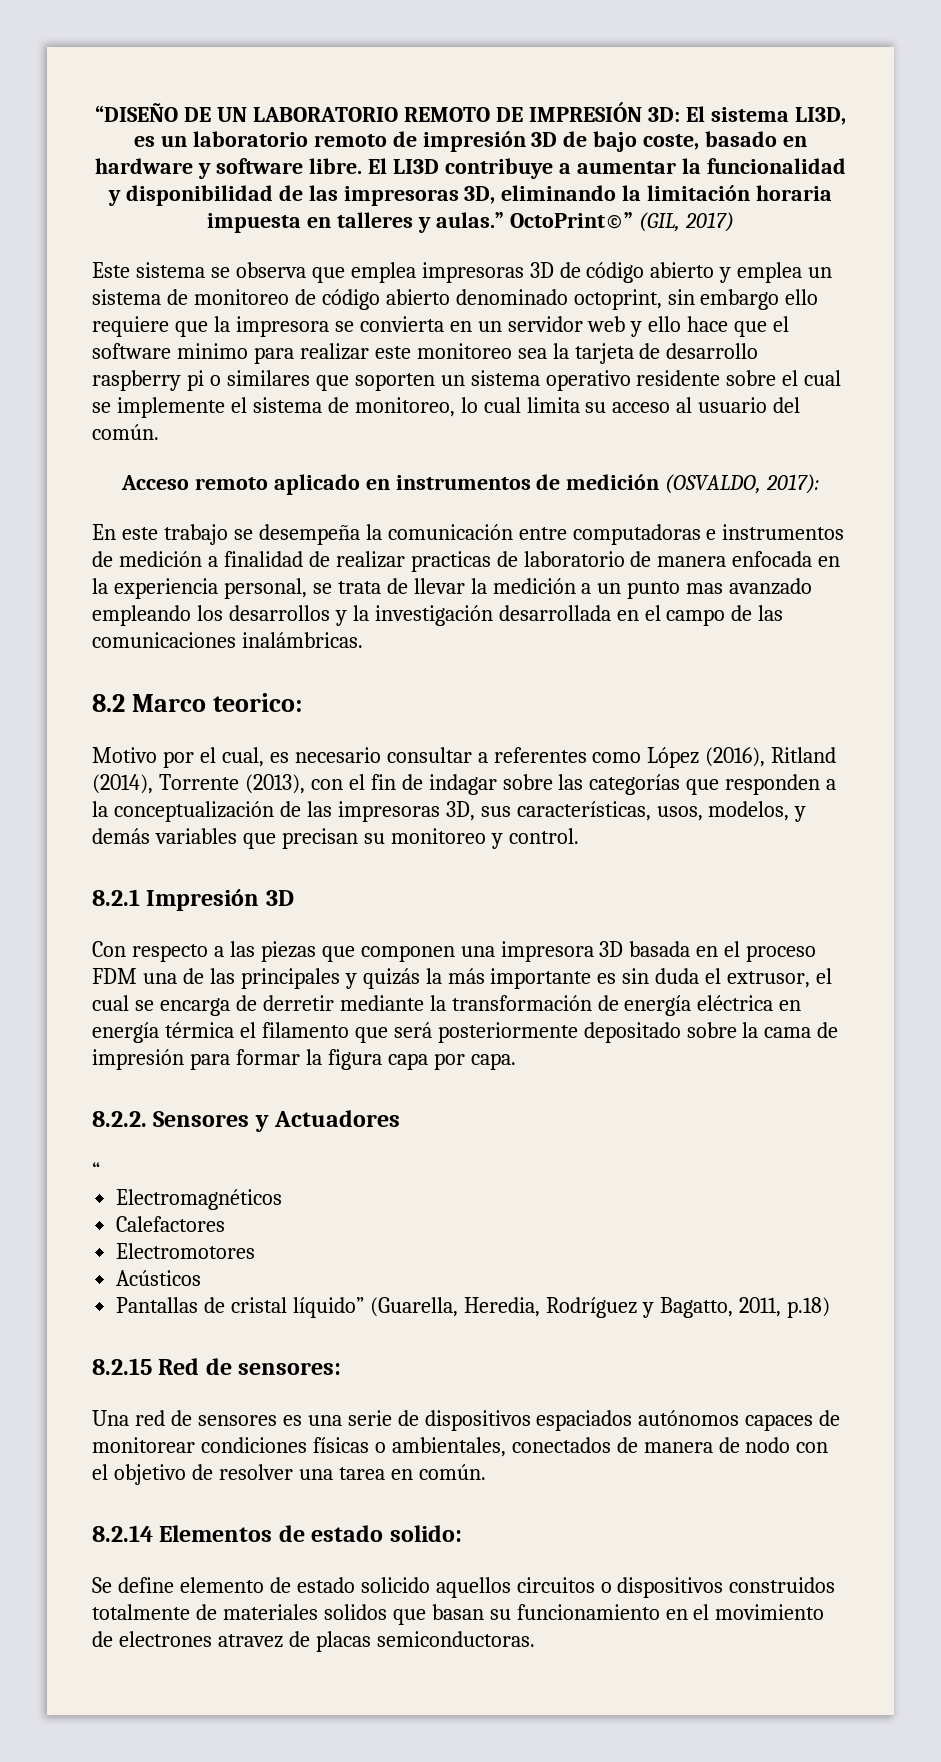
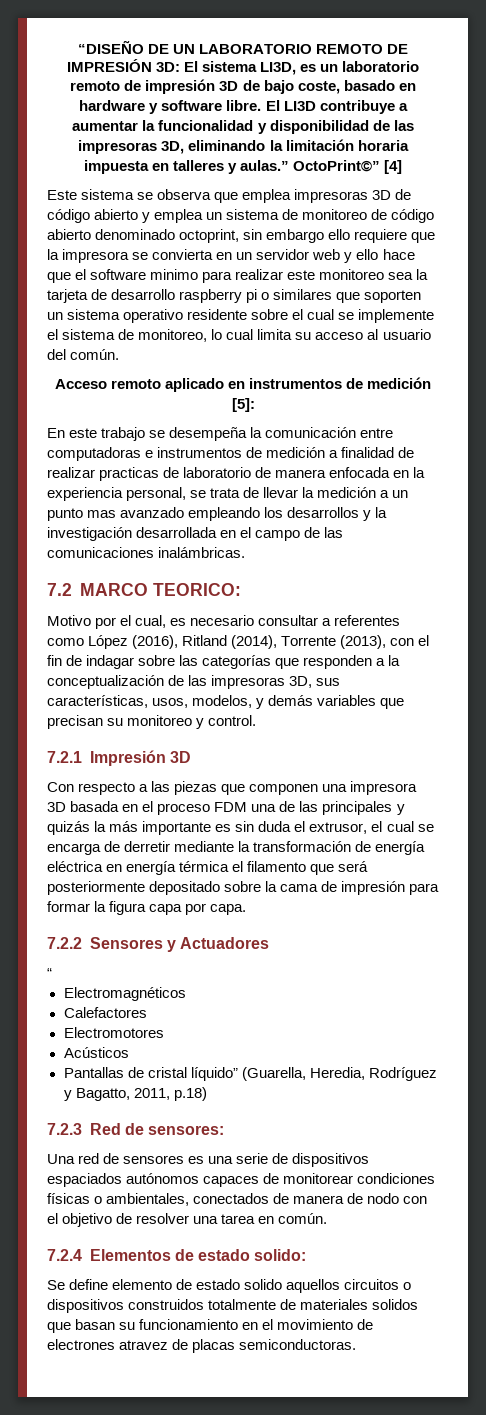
[638,212,734,232] (GIL, 2017) -> [384,160,403,174] [4]
[665,474,820,494] (OSVALDO, 2017): -> [231,398,255,412] [5]:
[92,693,302,712] 8.2 Marco teorico: -> [47,583,241,596] 7.2 MARCO TEORICO:
[92,889,140,906] 8.2.1 -> [47,751,82,763] 7.2.1
[92,1111,147,1127] 8.2.2. -> [47,937,82,949] 7.2.2
[92,1358,152,1375] 8.2.15 -> [47,1123,82,1135] 7.2.3
[92,1525,153,1542] 8.2.14 -> [47,1249,82,1261] 7.2.4
[360,1577,430,1593] solicido -> [244,1279,283,1290] solido

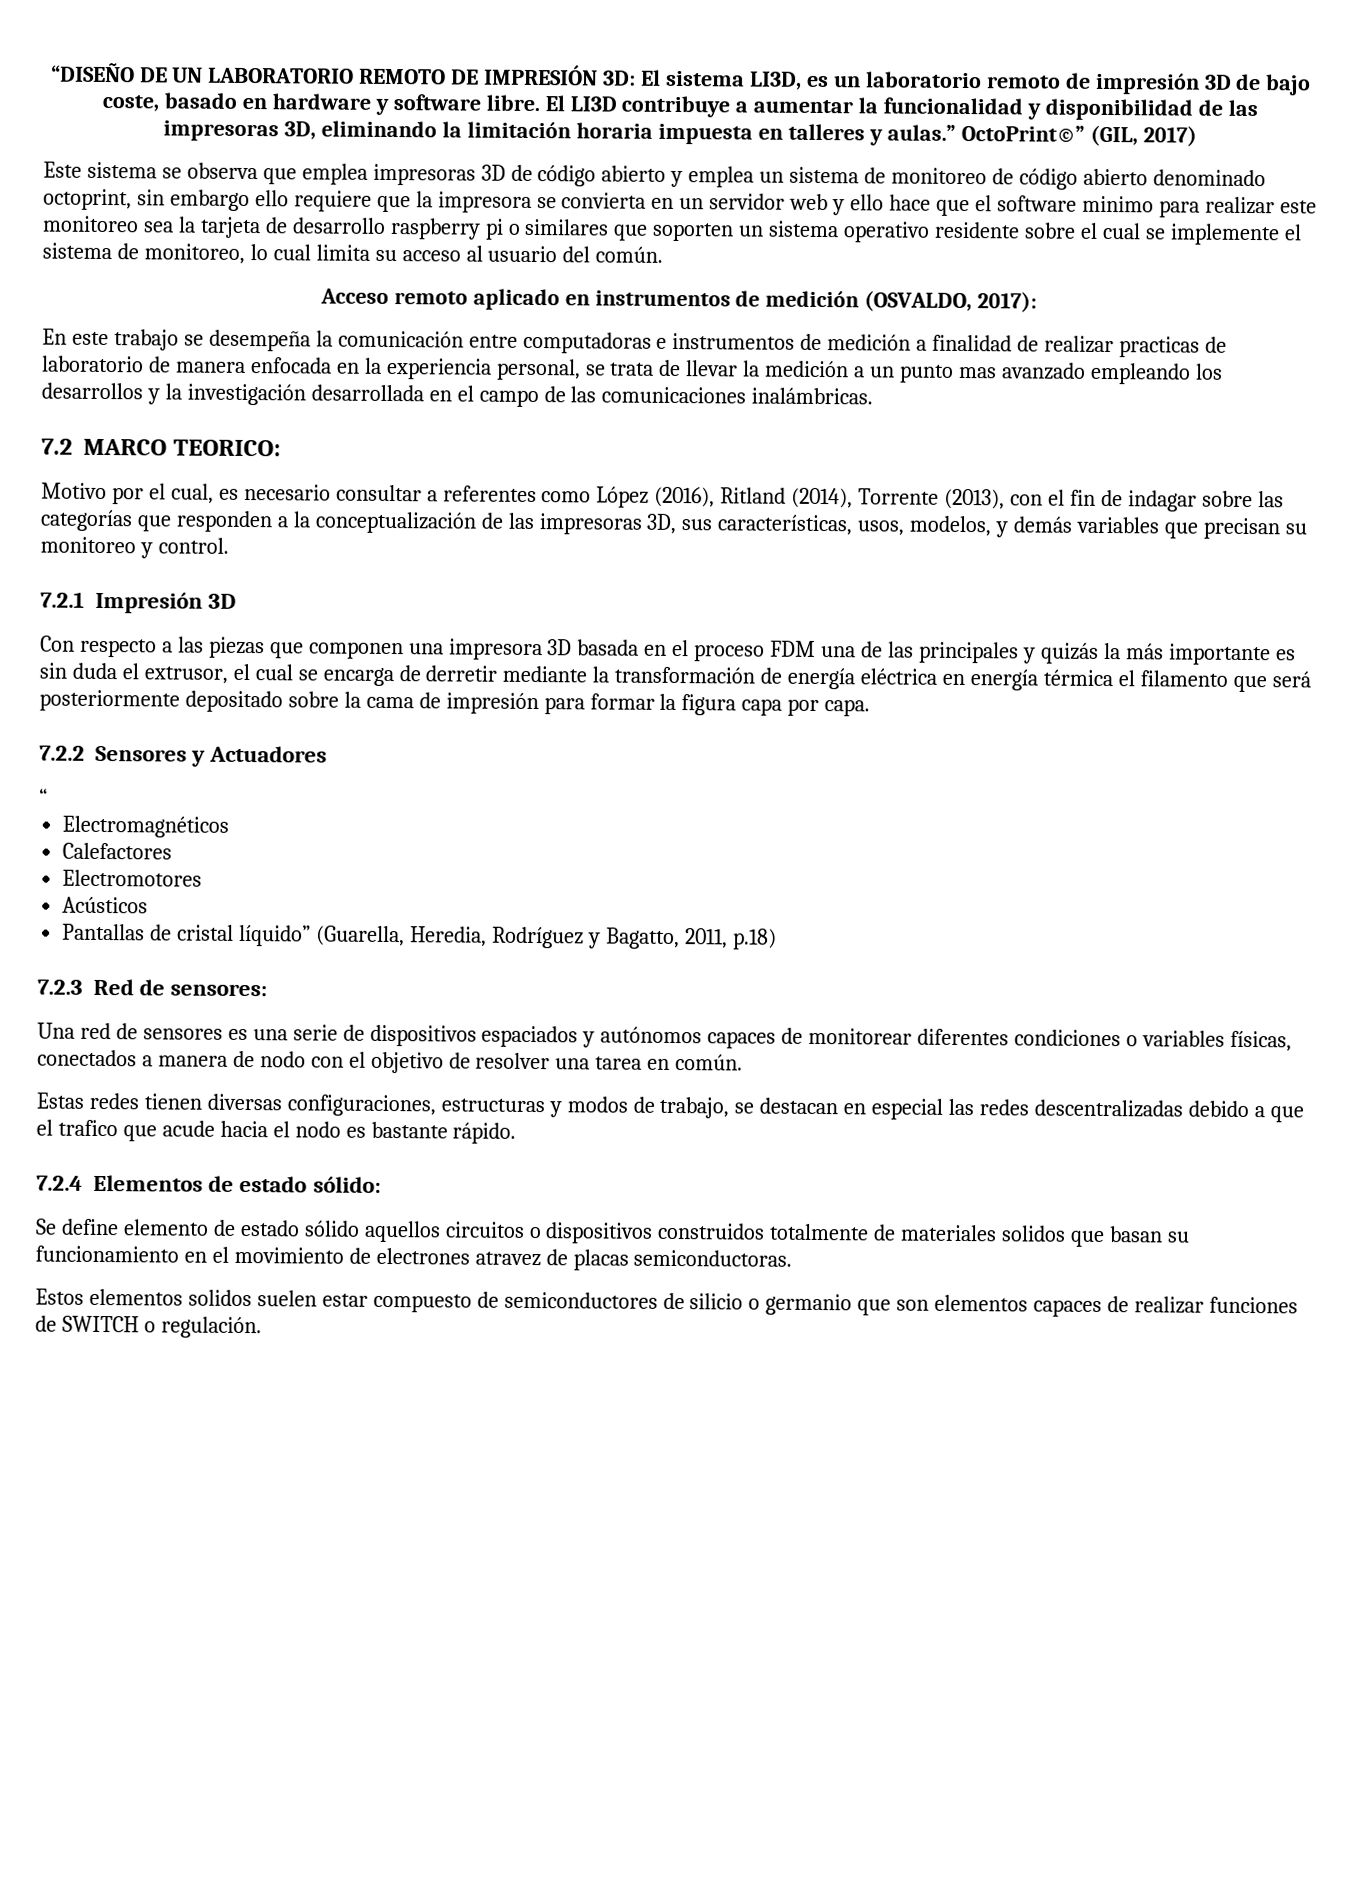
[384,160,403,174] [4] -> [1089,124,1197,147] (GIL, 2017)
[231,398,255,412] [5]: -> [864,290,1038,313] (OSVALDO, 2017):
(122, 1180) none -> [582,1031,596,1048] y
[357,1173,436,1184] [47,1193,290,1206] condiciones físicas o ambientales, conectados de -> [917,1028,1292,1052] [37,1049,153,1067] diferentes condiciones o variables físicas, conectados a
(328, 1218) none -> [36,1092,1304,1123] [36,1119,517,1144] // Estas redes tienen diversas configuraciones, estructuras y modos de trabajo, se destacan en especial las redes descentralizadas debido a que el trafico que acude hacia el nodo es bastante rápido.
[254,1249,307,1261] solido: -> [312,1176,381,1193] sólido:
[244,1279,283,1290] solido -> [303,1220,360,1237] sólido
(357, 1344) none -> [35,1288,1298,1317] [35,1315,262,1339] // Estos elementos solidos suelen estar compuesto de semiconductores de silicio o germanio que son elementos capaces de realizar funciones de SWITCH o regulación.

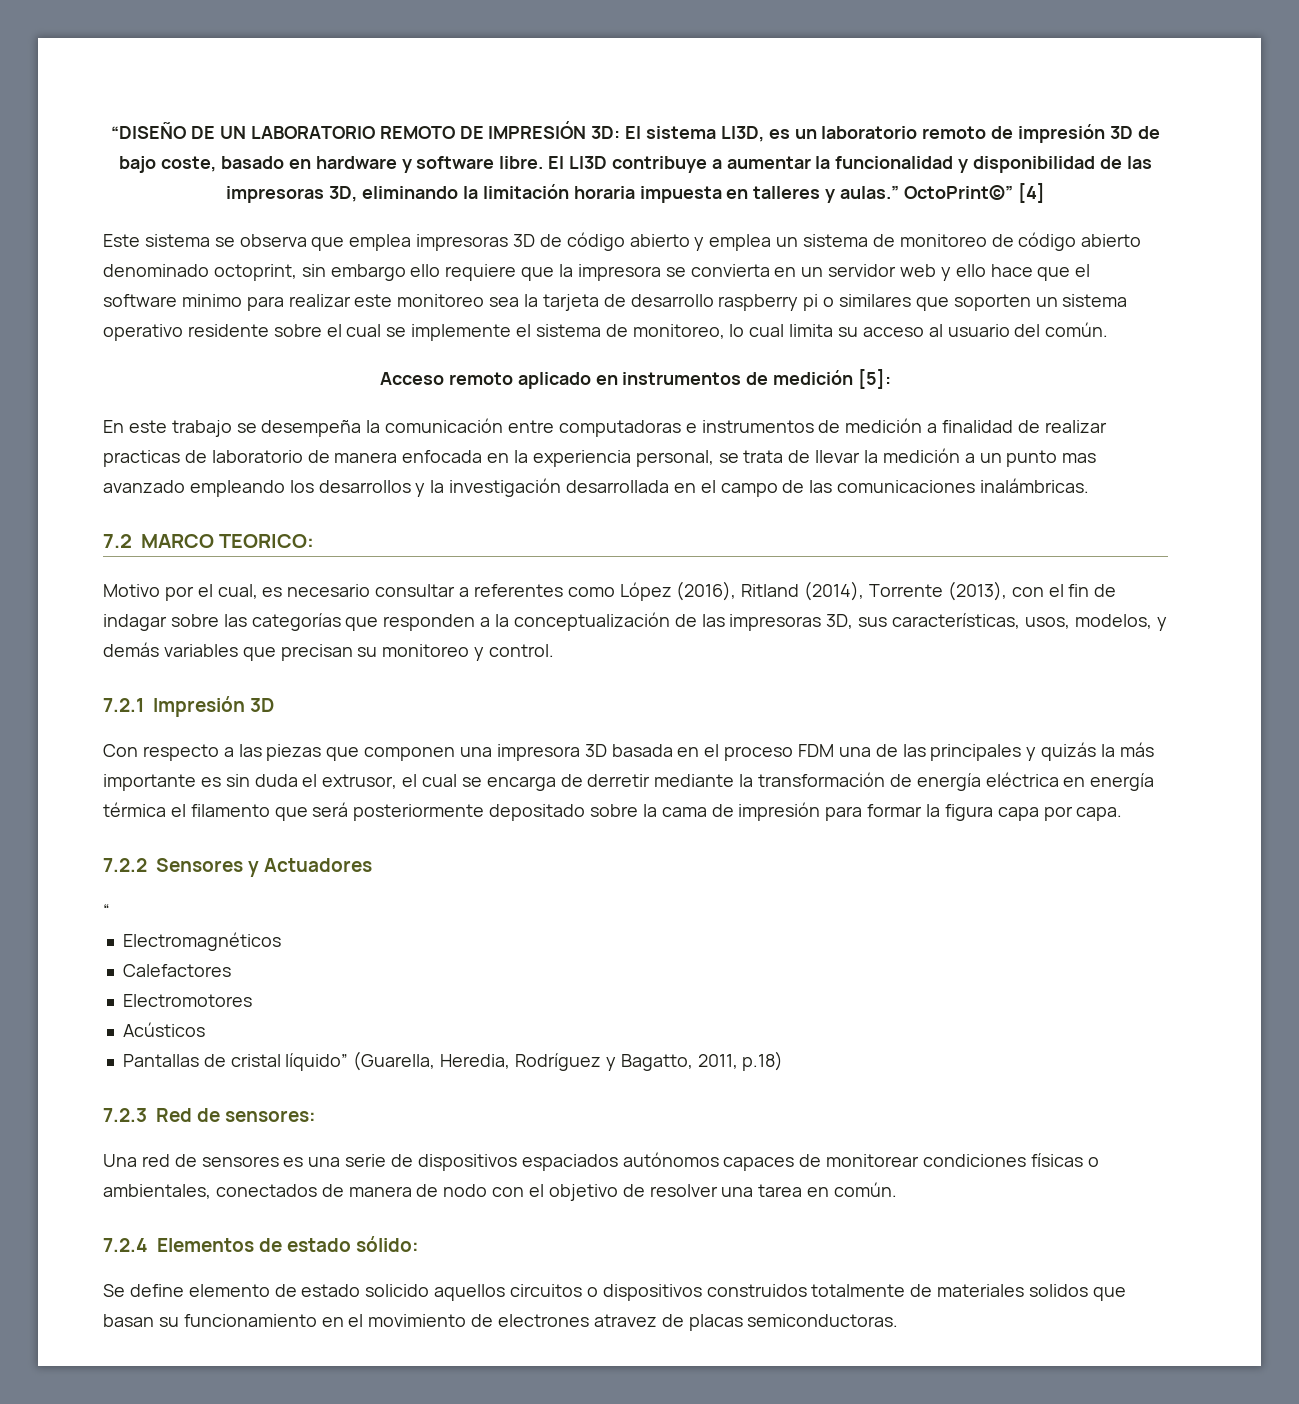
[1089,124,1197,147] (GIL, 2017) -> [1017,183,1045,203] [4]
[864,290,1038,313] (OSVALDO, 2017): -> [858,369,892,389] [5]:
[582,1031,596,1048] y -> (618, 1162) none
[917,1028,1292,1052] [37,1049,153,1067] diferentes condiciones o variables físicas, conectados a -> [923,1153,1099,1167] [103,1184,344,1199] condiciones físicas o ambientales, conectados de
[36,1092,1304,1123] [36,1119,517,1144] // Estas redes tienen diversas configuraciones, estructuras y modos de trabajo, se destacan en especial las redes descentralizadas debido a que el trafico que acude hacia el nodo es bastante rápido. -> (898, 1189) none
[303,1220,360,1237] sólido -> [365,1284,430,1297] solicido
[35,1288,1298,1317] [35,1315,262,1339] // Estos elementos solidos suelen estar compuesto de semiconductores de silicio o germanio que son elementos capaces de realizar funciones de SWITCH o regulación. -> (899, 1320) none

